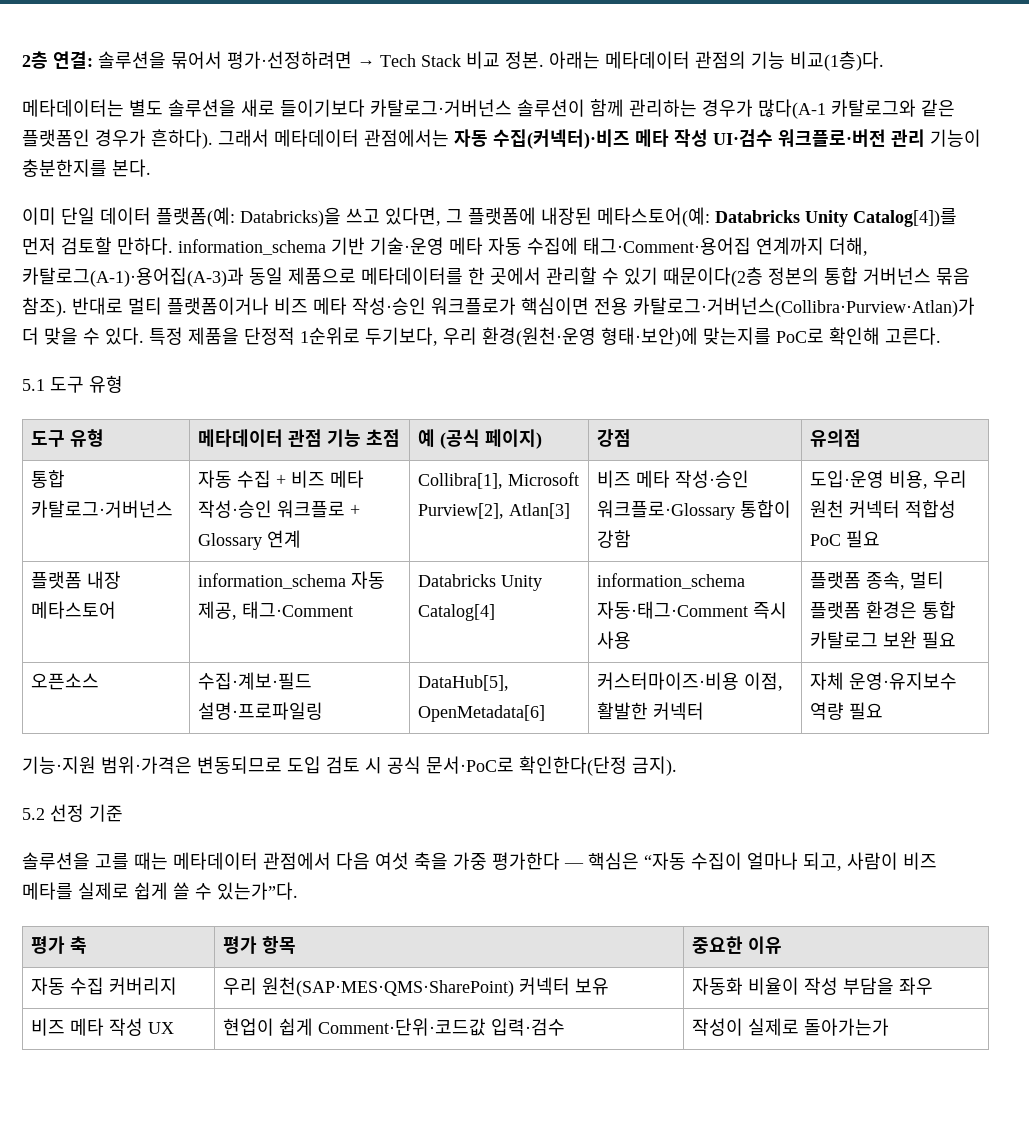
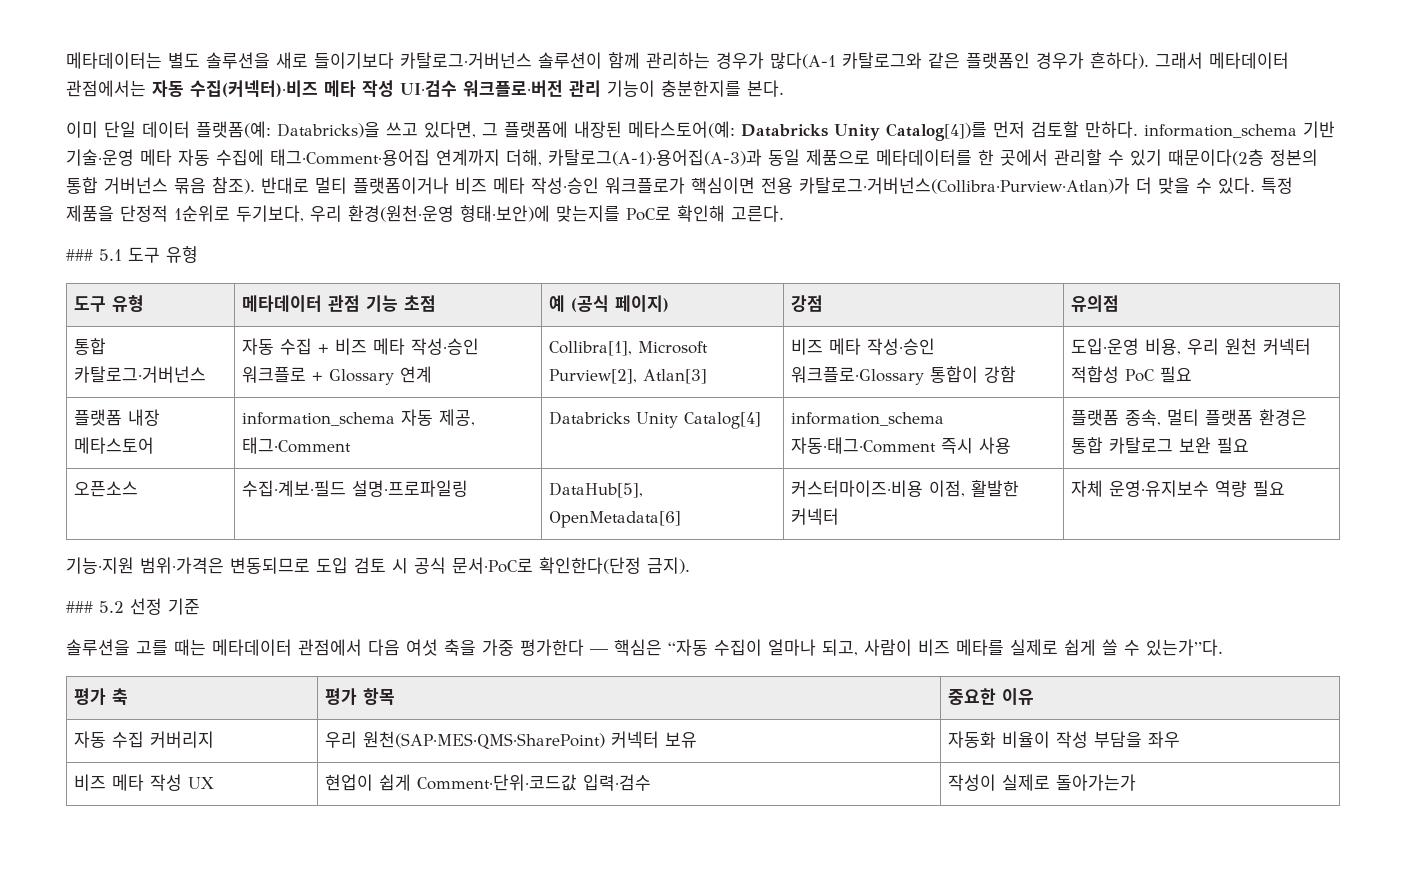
[22,51,884,71] 2층 연결: 솔루션을 묶어서 평가·선정하려면 → Tech Stack 비교 정본. 아래는 메타데이터 관점의 기능 비교(1층)다. // -> (66, 60) none
(941, 336) none -> [66,249,93,261] ###
(677, 766) none -> [66,601,93,613] ###

